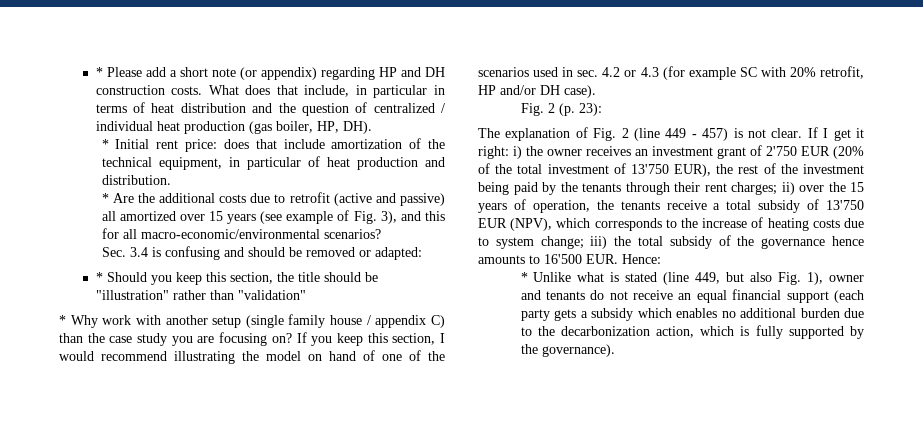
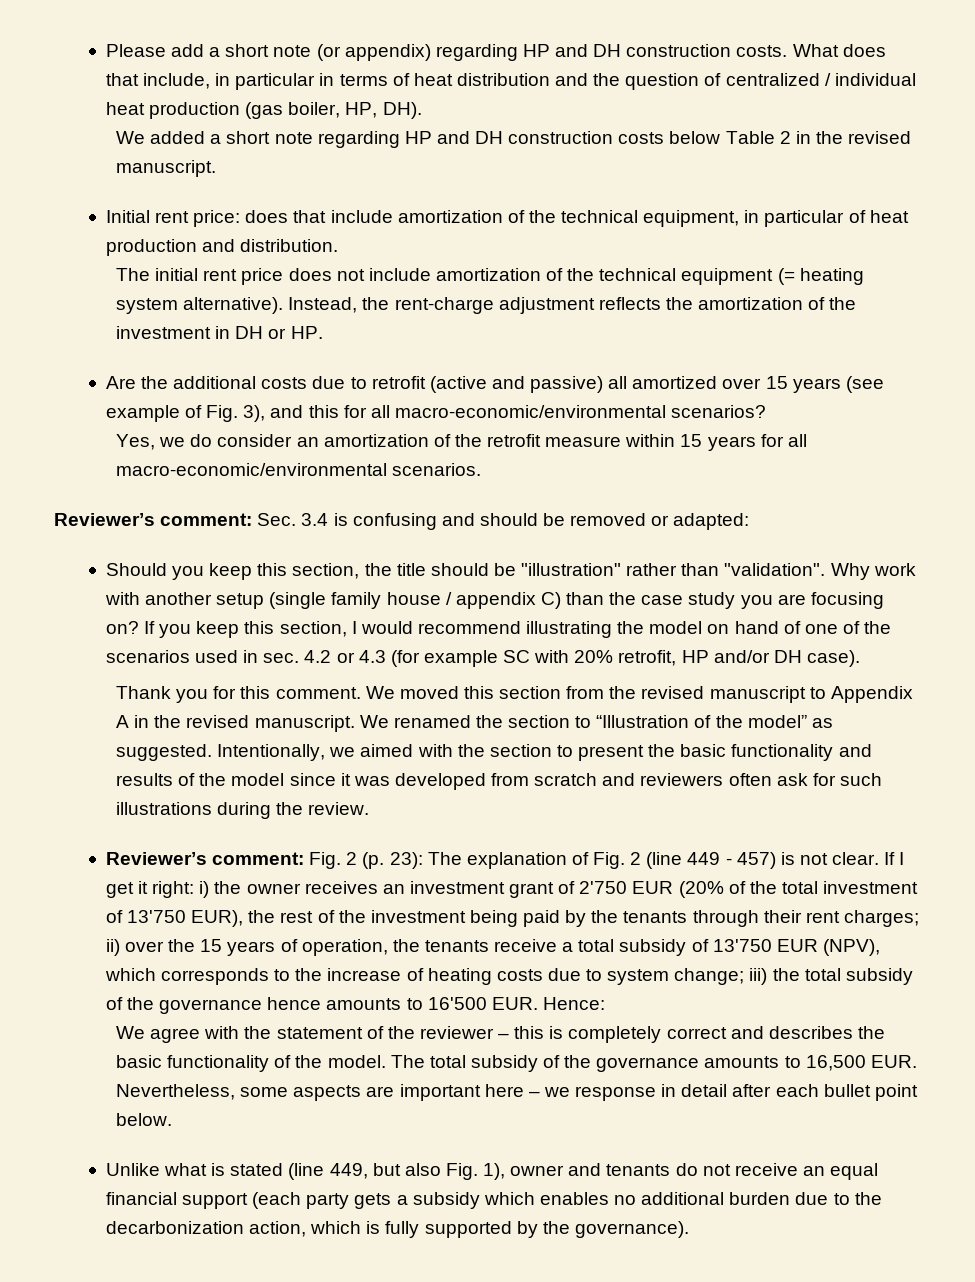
[95,67,103,77] * -> (105, 50) none
[101,139,109,149] * -> [116,131,912,148] [116,160,217,177] We added a short note regarding HP and DH construction costs below Table 2 in the revised manuscript. //
[101,193,109,203] * -> [116,268,864,285] [116,297,857,314] [116,326,323,339] The initial rent price does not include amortization of the technical equipment (= heating system alternative). Instead, the rent-charge adjustment reflects the amortization of the investment in DH or HP. //
(381, 234) none -> [116,434,807,451] [116,463,482,476] [54,513,253,526] Yes, we do consider an amortization of the retrofit measure within 15 years for all macro-economic/environmental scenarios. // Reviewer’s comment:
[95,272,103,282] * -> (750, 521) none
[237,290,306,300] [59,315,66,325] "validation" // * -> [724,563,826,576] "validation".
(596, 91) none -> [116,686,913,703] [116,715,833,732] [116,744,872,761] [116,773,882,790] [116,802,370,819] [105,852,305,865] Thank you for this comment. We moved this section from the revised manuscript to Appendix A in the revised manuscript. We renamed the section to “Illustration of the model” as suggested. Intentionally, we aimed with the section to present the basic functionality and results of the model since it was developed from scratch and reviewers often ask for such illustrations during the review. // Reviewer’s comment:
(602, 109) // -> (423, 860) none
[520,272,528,282] * -> [116,1026,885,1043] [116,1055,917,1072] [116,1084,918,1101] [116,1113,173,1126] We agree with the statement of the reviewer – this is completely correct and describes the basic functionality of the model. The total subsidy of the governance amounts to 16,500 EUR. Nevertheless, some aspects are important here – we response in detail after each bullet point below. //

